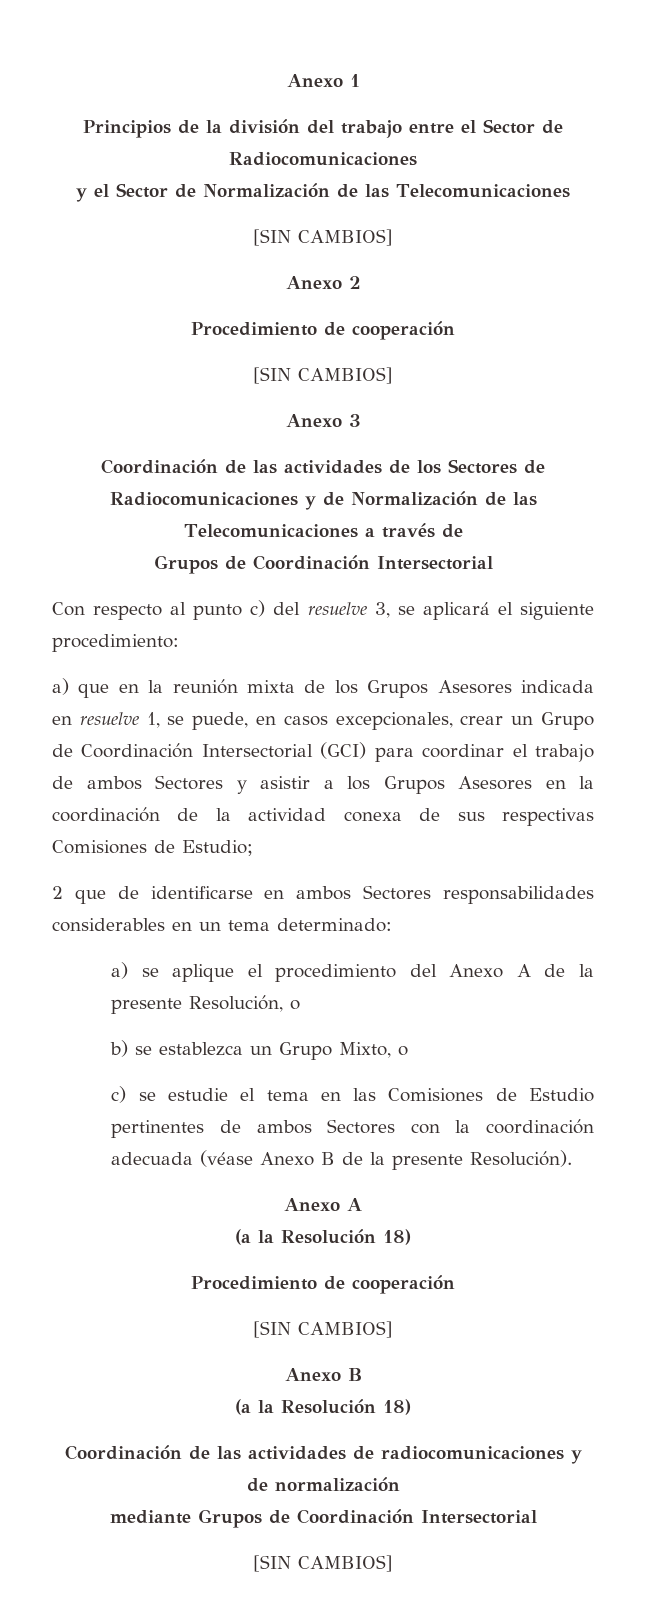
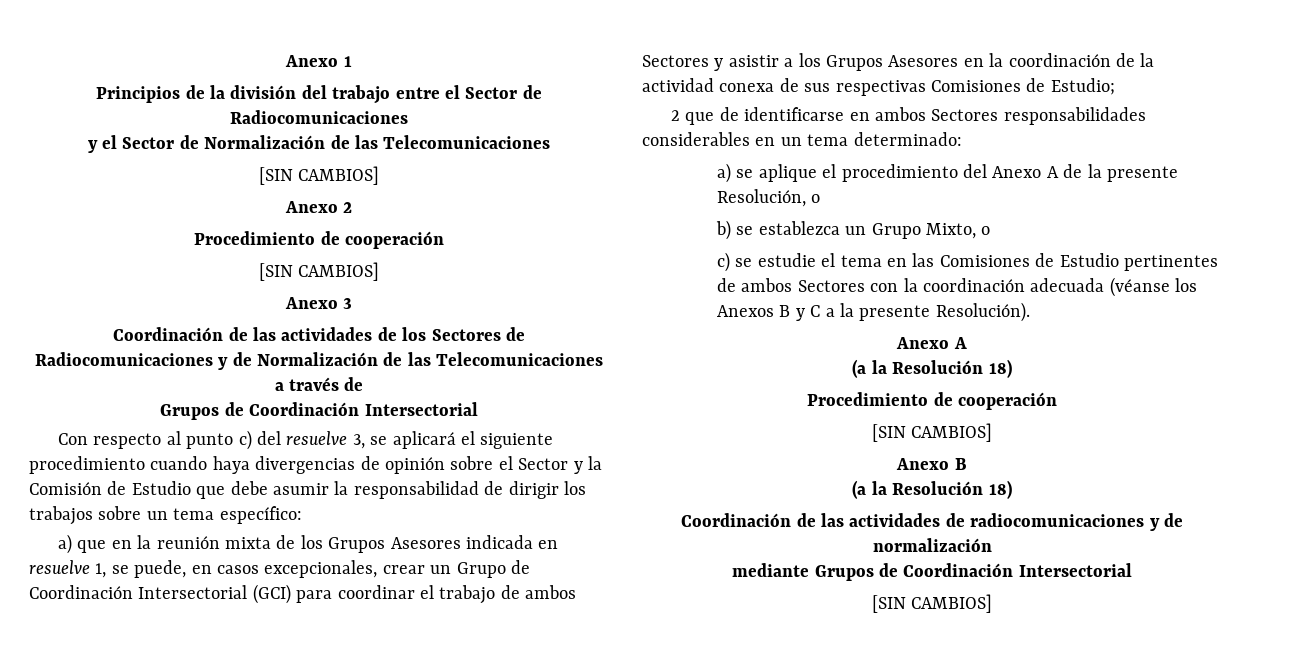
[52,634,179,652] procedimiento: -> [29,456,602,474] [29,481,586,499] [29,506,302,525] procedimiento cuando haya divergencias de opinión sobre el Sector y la Comisión de Estudio que debe asumir la responsabilidad de dirigir los trabajos sobre un tema específico:
[200,1150,364,1167] (véase Anexo B de -> [1109,277,1198,297] [717,305,835,321] (véanse los Anexos B y C a

